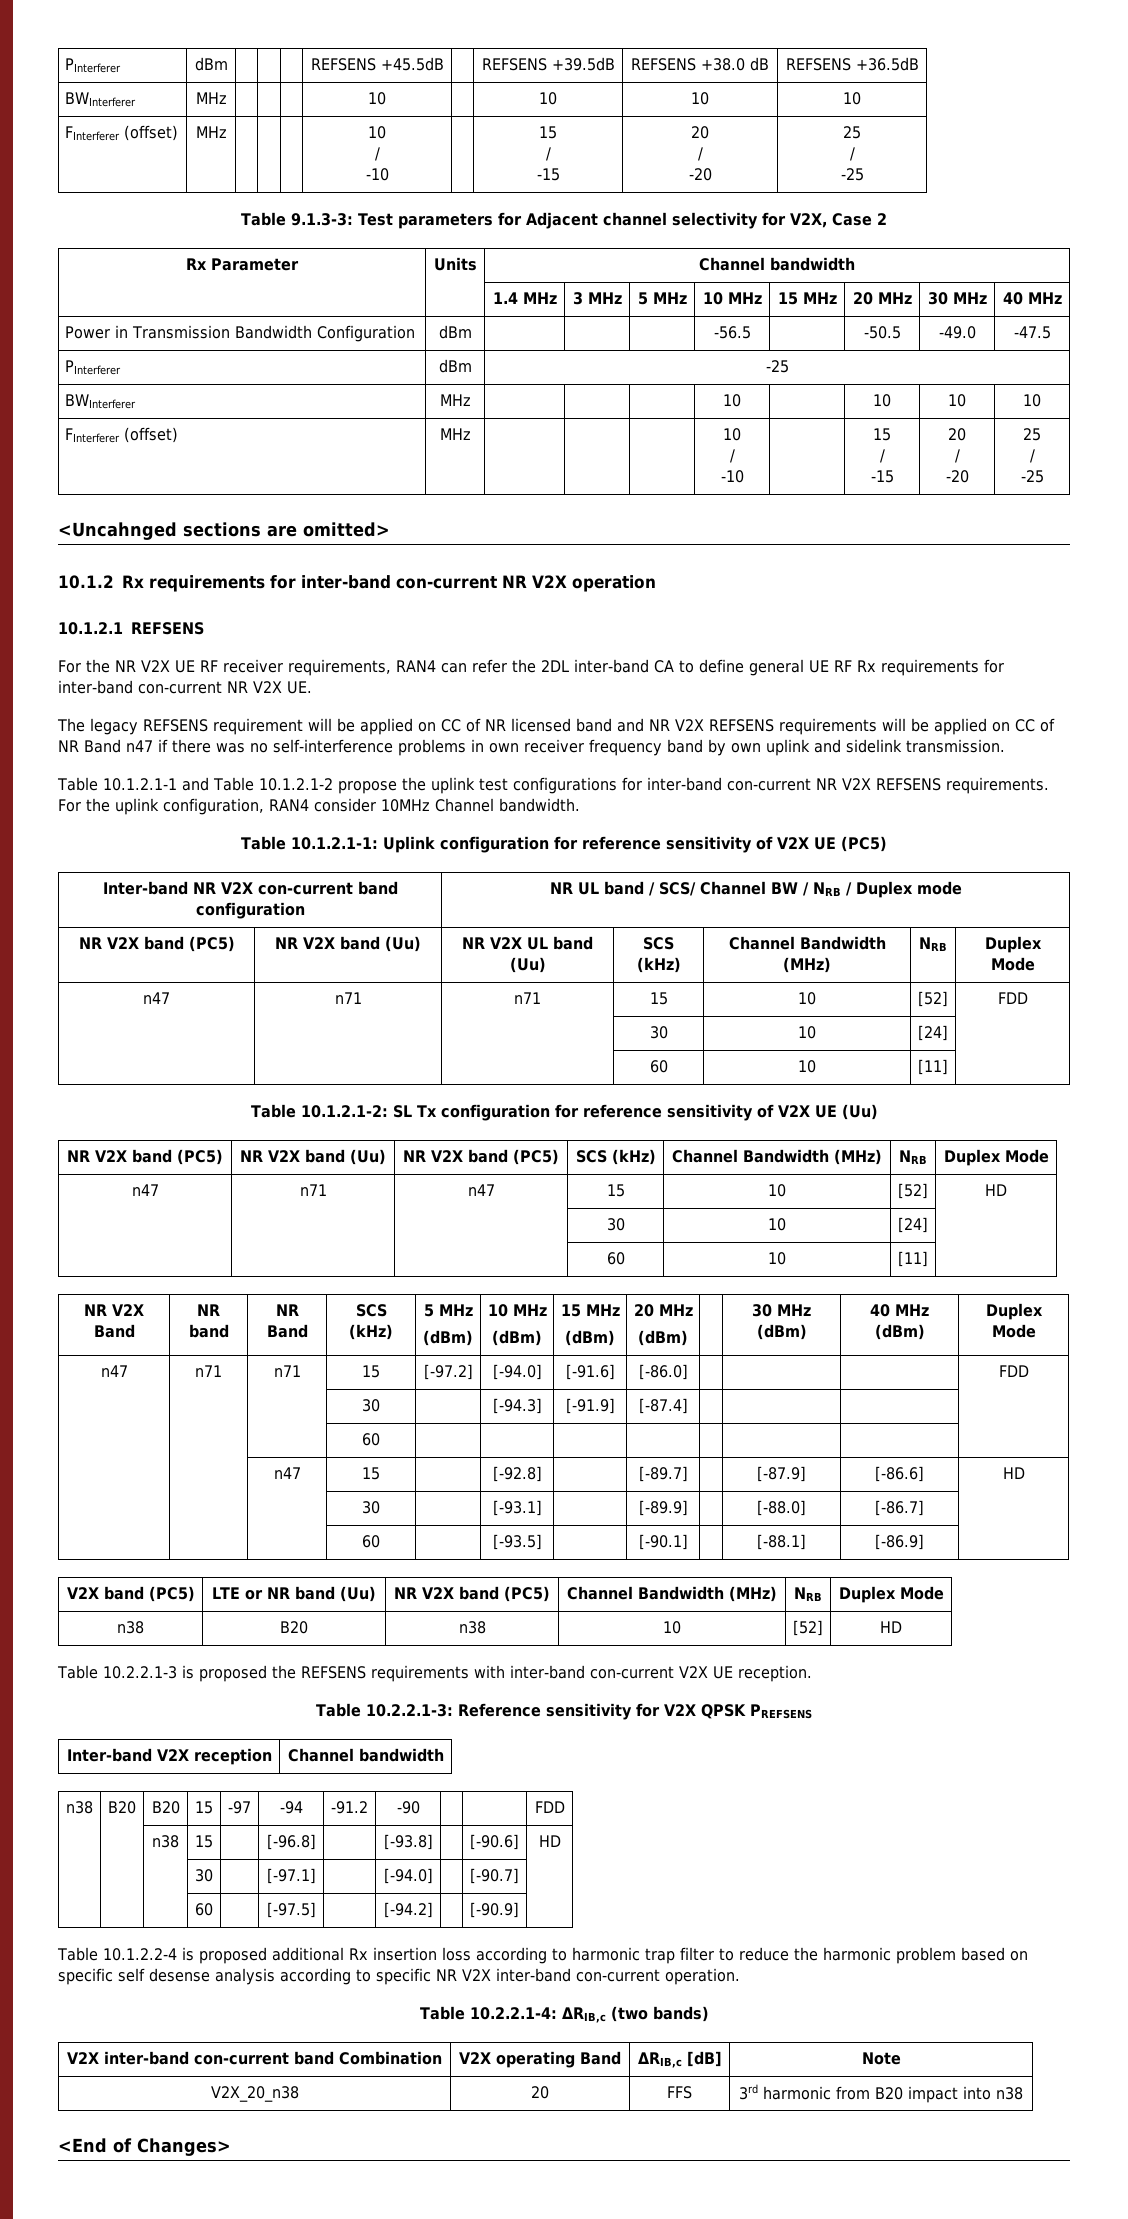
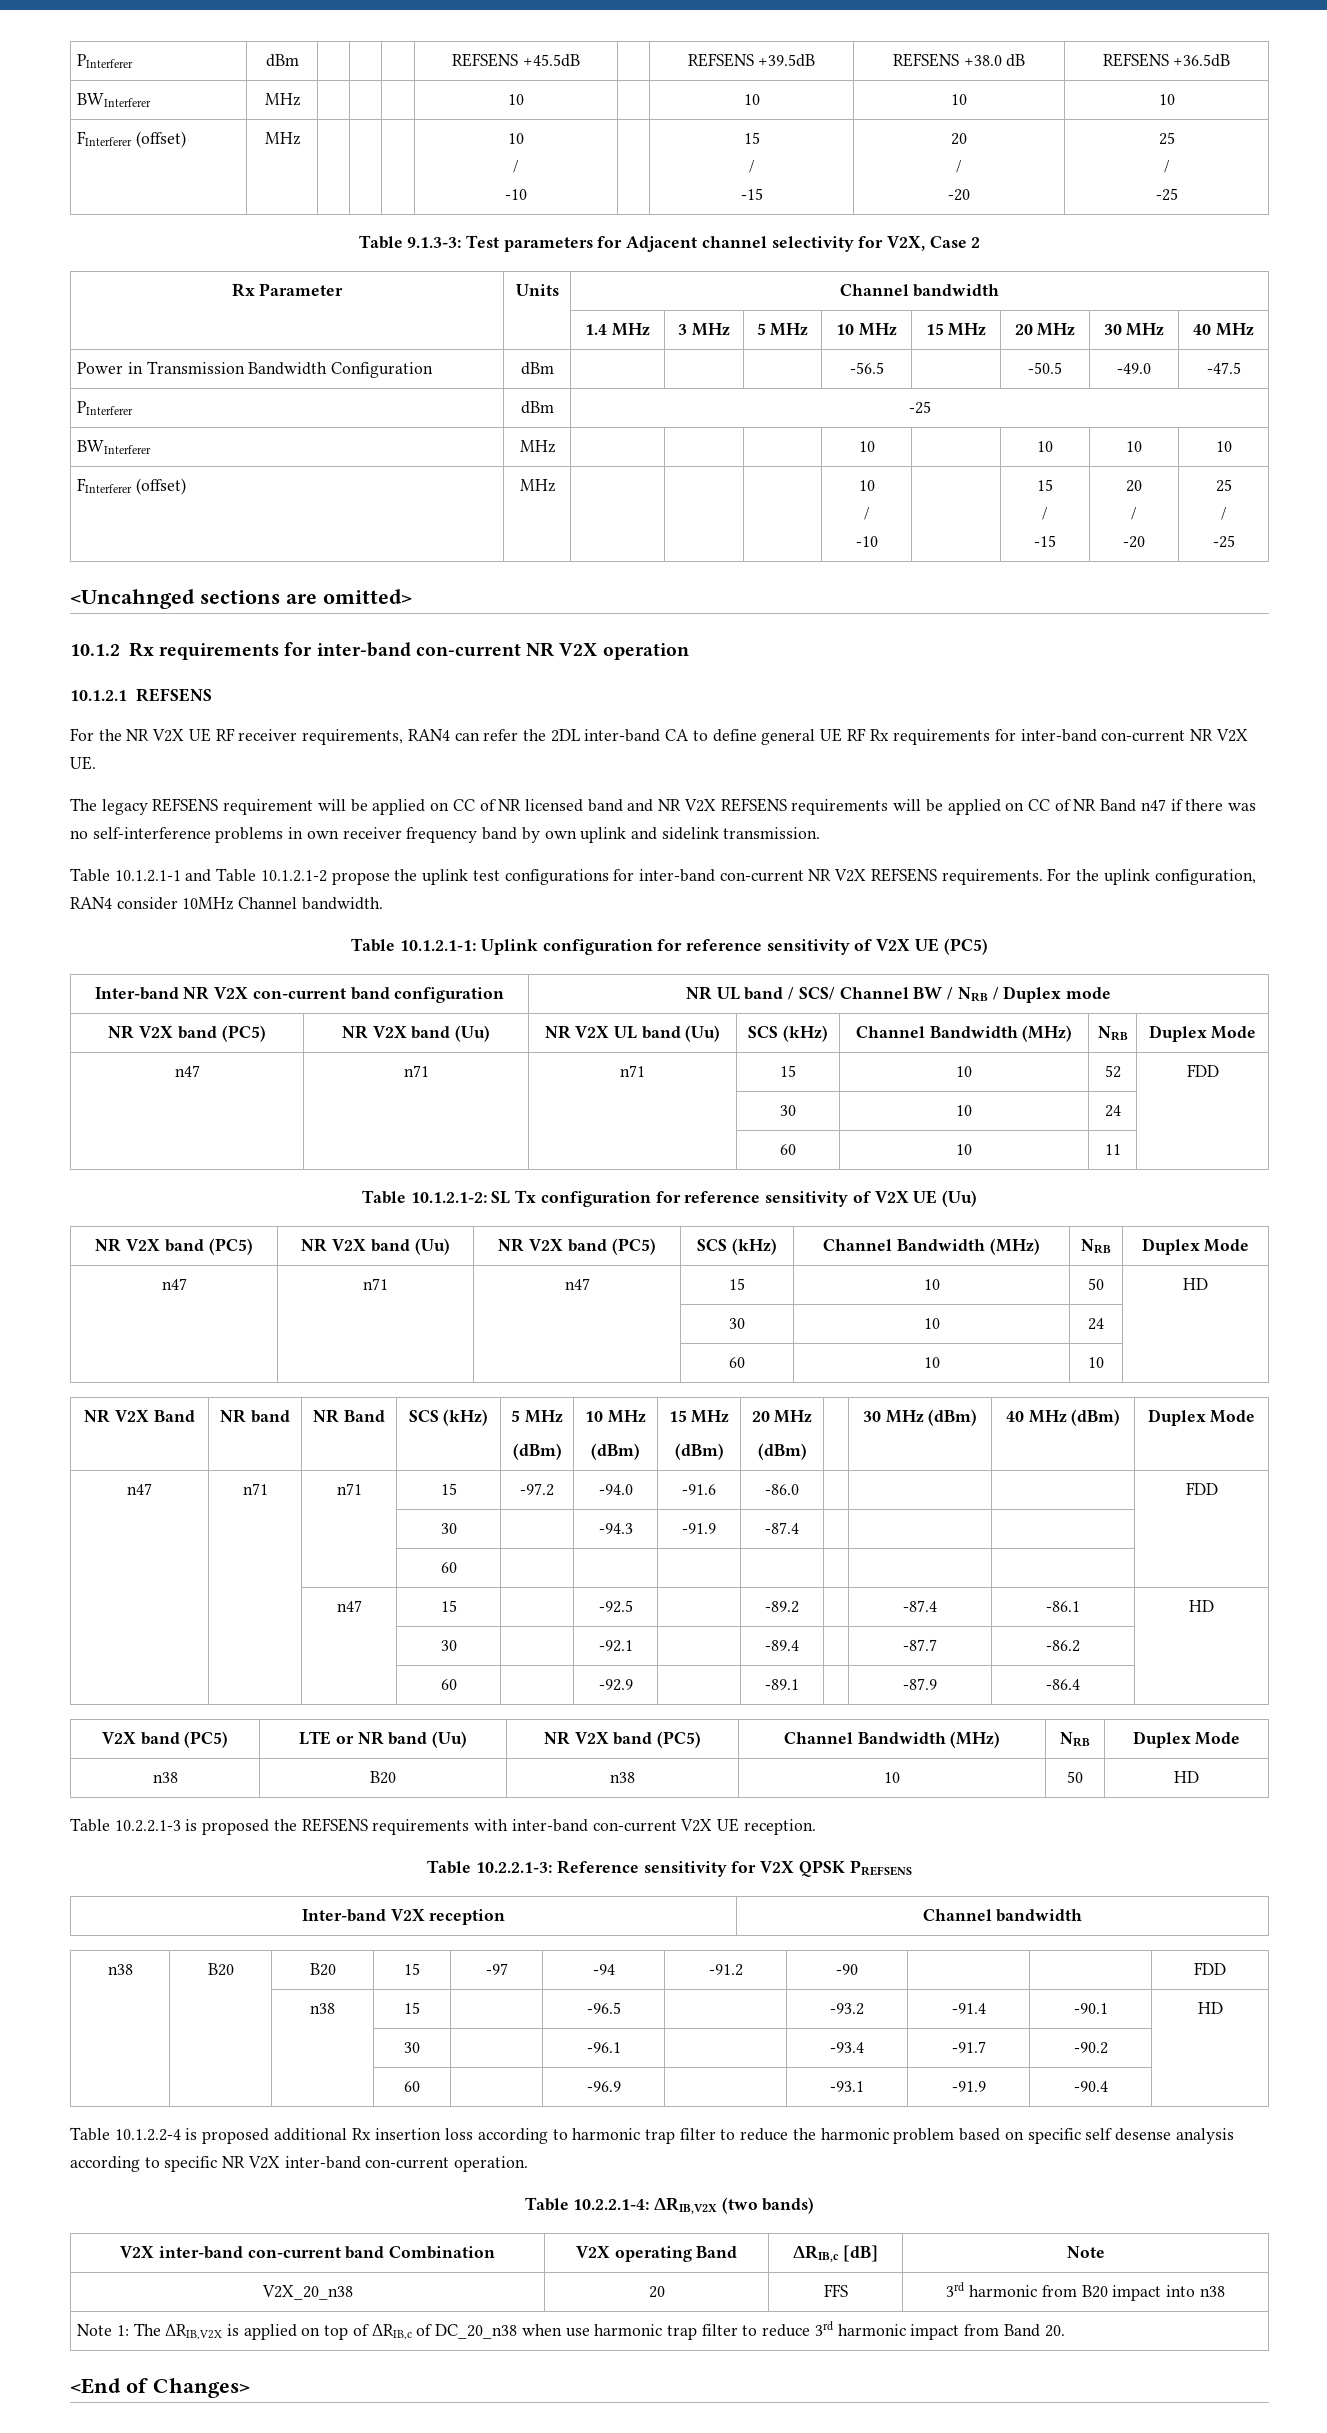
[918,991,948,1007] [52] -> [1104,1065,1121,1078] 52
[918,1025,948,1041] [649,1060,668,1073] [798,1060,816,1073] [918,1059,948,1075] [24] | // | | | 60 | 10 | [11] -> [1104,1105,1121,1117] [780,1144,796,1155] [956,1144,972,1155] [1104,1144,1121,1155] 24 | // | | | 60 | 10 | 11
[898,1183,928,1199] [52] -> [1088,1278,1104,1290] 50
[898,1217,928,1233] [606,1252,625,1265] [768,1252,786,1265] [898,1251,928,1267] [24] | // | | | 60 | 10 | [11] -> [1088,1318,1104,1330] [729,1357,745,1368] [923,1357,940,1368] [1088,1357,1104,1368] 24 | // | | | 60 | 10 | 10
[423,1364,473,1380] [492,1364,542,1380] [565,1364,615,1380] [638,1364,688,1380] [-97.2] | [-94.0] | [-91.6] | [-86.0] -> [520,1483,554,1496] [598,1484,633,1495] [682,1484,716,1495] [765,1484,799,1495] -97.2 | -94.0 | -91.6 | -86.0
[492,1398,542,1414] [565,1398,615,1414] [638,1398,688,1414] [-94.3] | [-91.9] | [-87.4] -> [598,1523,633,1534] [682,1523,716,1534] [765,1522,799,1534] -94.3 | -91.9 | -87.4
[492,1466,542,1482] [638,1466,688,1482] [757,1466,806,1482] [875,1466,924,1482] [1002,1467,1025,1479] [362,1501,380,1514] [492,1500,542,1516] [638,1500,688,1516] [757,1500,806,1516] [875,1500,924,1516] [362,1535,380,1548] [492,1534,542,1550] [638,1534,688,1550] [757,1534,806,1550] [875,1534,924,1550] [-92.8] | | [-89.7] | | [-87.9] | [-86.6] | HD // | | | 30 | | [-93.1] | | [-89.9] | | [-88.0] | [-86.7] | // | | | 60 | | [-93.5] | | [-90.1] | | [-88.1] | [-86.9] -> [598,1600,633,1613] [765,1601,799,1613] [903,1600,937,1612] [1046,1601,1080,1612] [1189,1600,1214,1612] [440,1640,457,1651] [598,1640,633,1652] [765,1640,799,1651] [903,1639,937,1651] [1046,1640,1080,1652] [440,1679,457,1690] [598,1679,633,1691] [765,1679,799,1690] [903,1678,937,1690] [1046,1679,1080,1690] -92.5 | | -89.2 | | -87.4 | -86.1 | HD // | | | 30 | | -92.1 | | -89.4 | | -87.7 | -86.2 | // | | | 60 | | -92.9 | | -89.1 | | -87.9 | -86.4
[793,1620,823,1636] [52] -> [1067,1771,1083,1783] 50
[266,1834,316,1850] [383,1834,433,1850] [470,1834,519,1850] [538,1835,561,1847] [195,1869,213,1882] [266,1868,316,1884] [383,1868,433,1884] [470,1868,519,1884] [195,1903,213,1916] [266,1902,316,1918] [383,1902,433,1918] [470,1902,519,1918] [-96.8] | | [-93.8] | | [-90.6] | HD // | | | 30 | | [-97.1] | | [-94.0] | | [-90.7] | // | | | 60 | | [-97.5] | | [-94.2] | | [-90.9] -> [586,2002,621,2014] [830,2003,864,2015] [951,2003,986,2014] [1073,2003,1108,2014] [1197,2002,1223,2014] [404,2042,420,2053] [586,2042,621,2053] [830,2042,864,2053] [951,2041,986,2053] [1073,2042,1108,2054] [404,2081,420,2092] [586,2081,621,2092] [830,2081,864,2092] [951,2081,986,2092] [1073,2081,1108,2092] -96.5 | | -93.2 | -91.4 | -90.1 | HD // | | | 30 | | -96.1 | | -93.4 | -91.7 | -90.2 | // | | | 60 | | -96.9 | | -93.1 | -91.9 | -90.4
[561,2007,606,2023] ΔRIB,c -> [654,2197,718,2214] ΔRIB,V2X
(1023, 2093) none -> [77,2321,1065,2340] // Note 1: The ΔRIB,V2X is applied on top of ΔRIB,c of DC_20_n38 when use harmonic trap filter to reduce 3rd harmonic impact from Band 20.

